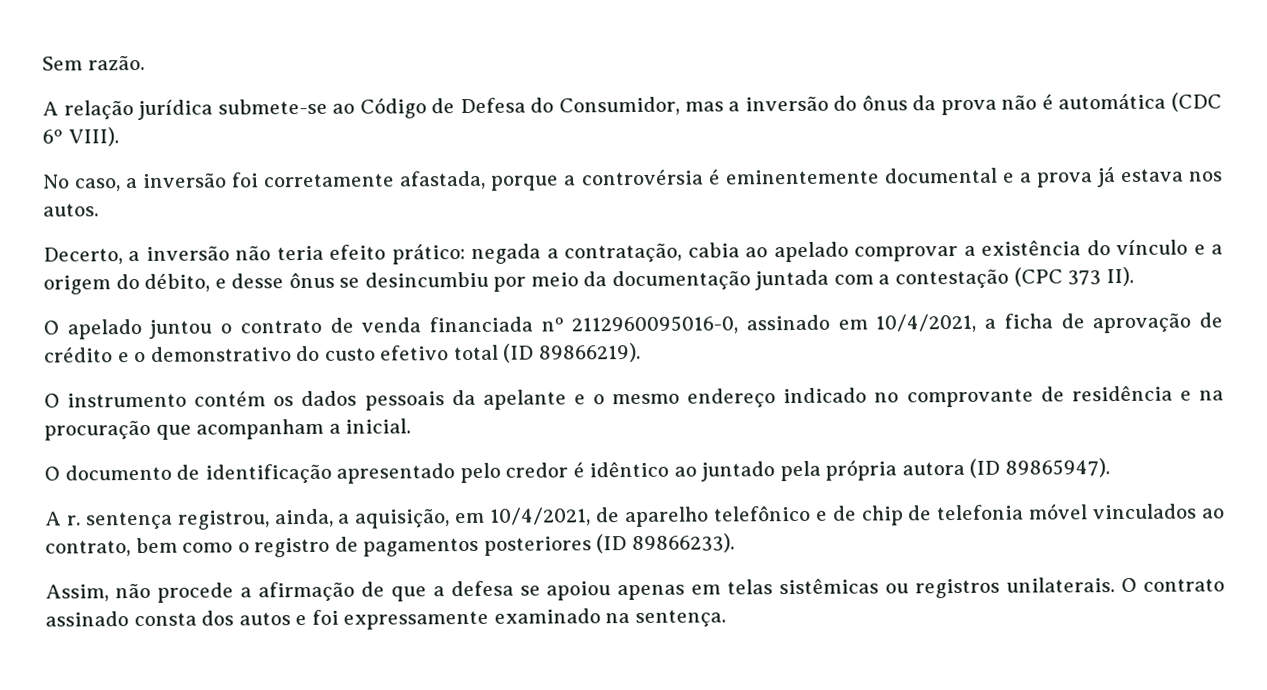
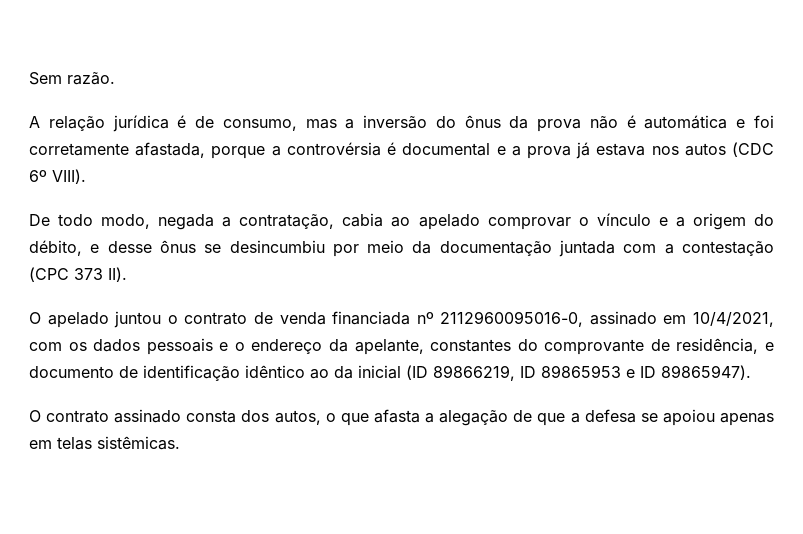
[217,96,680,119] submete-se ao Código de Defesa do Consumidor, -> [177,115,297,131] é de consumo,
[1170,92,1222,112] [42,127,119,147] [42,172,228,192] (CDC 6º VIII). // No caso, a inversão -> [736,119,746,128] e
[724,169,880,185] eminentemente -> (397, 148) none
[43,203,99,217] [43,244,466,265] autos. // Decerto, a inversão não teria efeito prático: -> [684,142,774,157] [29,169,86,184] [29,214,151,229] autos (CDC 6º VIII). // De todo modo,
[963,240,1111,256] a existência do -> [578,217,589,226] o
[984,312,1224,334] [44,342,641,363] [44,385,1224,411] [44,418,412,441] [44,458,1111,484] [45,503,1226,530] [45,533,735,558] [45,581,355,603] a ficha de aprovação de crédito e o demonstrativo do custo efetivo total (ID 89866219). // O instrumento contém os dados pessoais da apelante e o mesmo endereço indicado no comprovante de residência e na procuração que acompanham a inicial. // O documento de identificação apresentado pelo credor é idêntico ao juntado pela própria autora (ID 89865947). // A r. sentença registrou, ainda, a aquisição, em 10/4/2021, de aparelho telefônico e de chip de telefonia móvel vinculados ao contrato, bem como o registro de pagamentos posteriores (ID 89866233). // Assim, não procede a afirmação -> [29,338,774,355] [29,365,751,381] [29,409,509,426] com os dados pessoais e o endereço da apelante, constantes do comprovante de residência, e documento de identificação idêntico ao da inicial (ID 89866219, ID 89865953 e ID 89865947). // O contrato assinado consta dos autos, o que afasta a alegação
[779,577,1225,599] [45,608,726,630] sistêmicas ou registros unilaterais. O contrato assinado consta dos autos e foi expressamente examinado na sentença. -> [97,436,180,450] sistêmicas.

